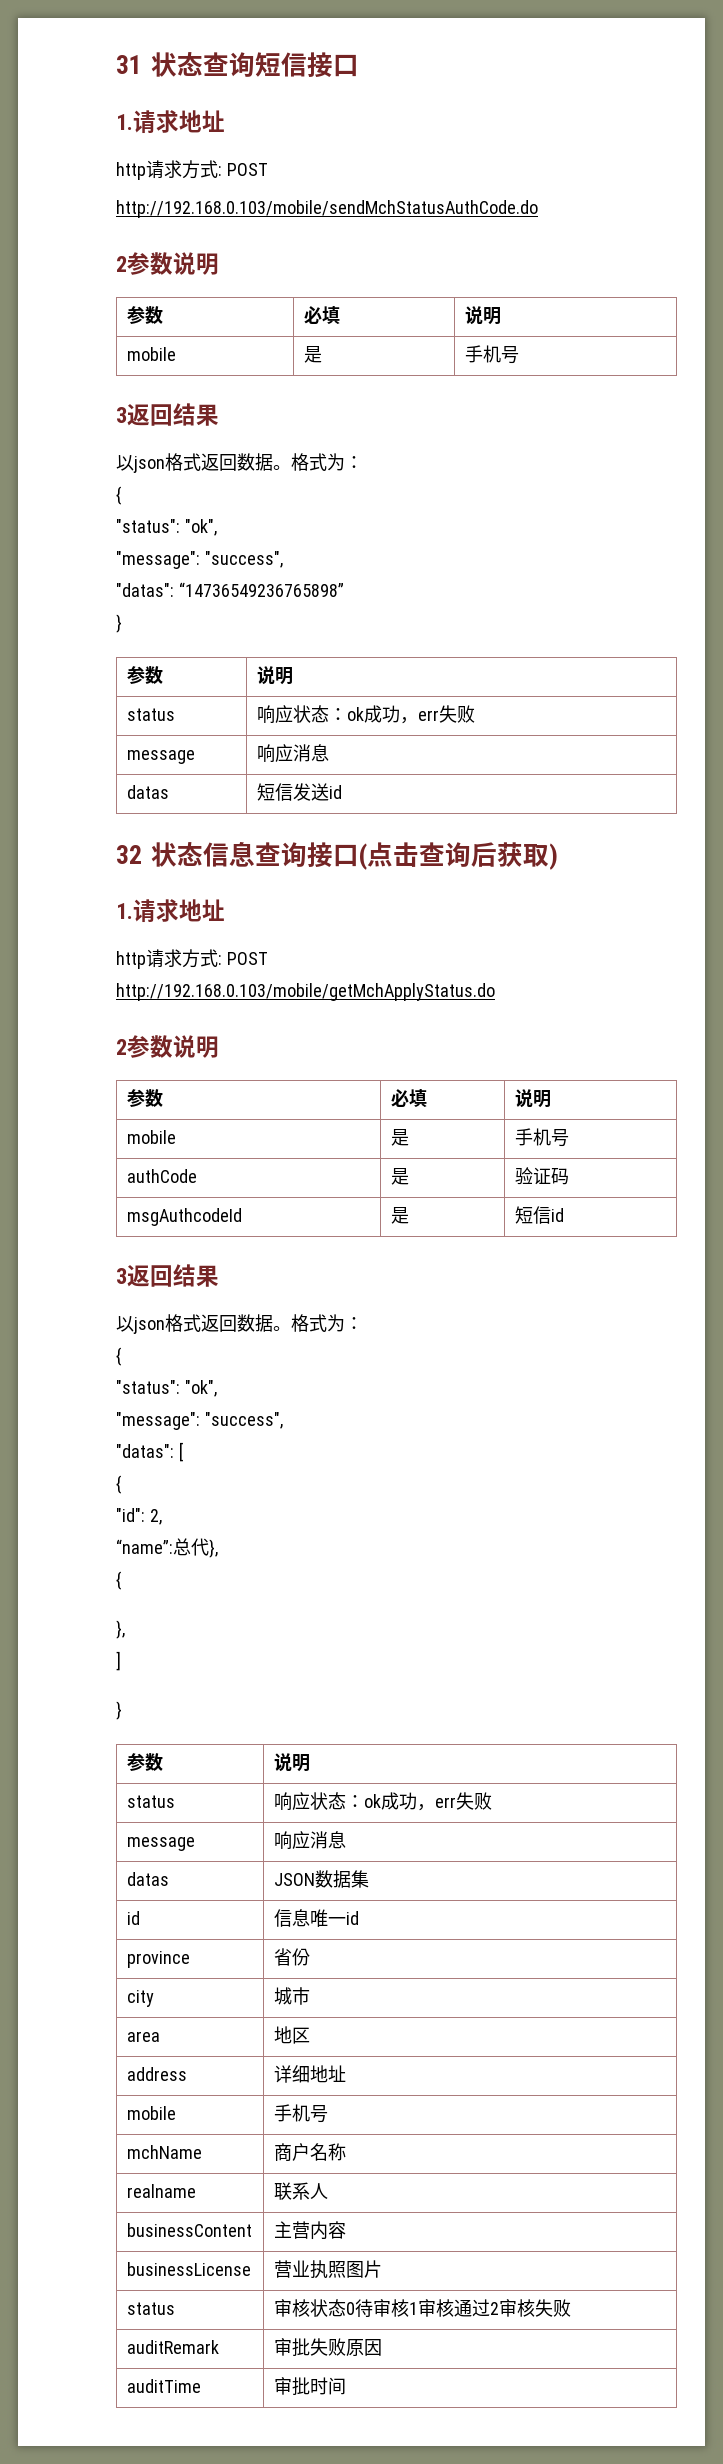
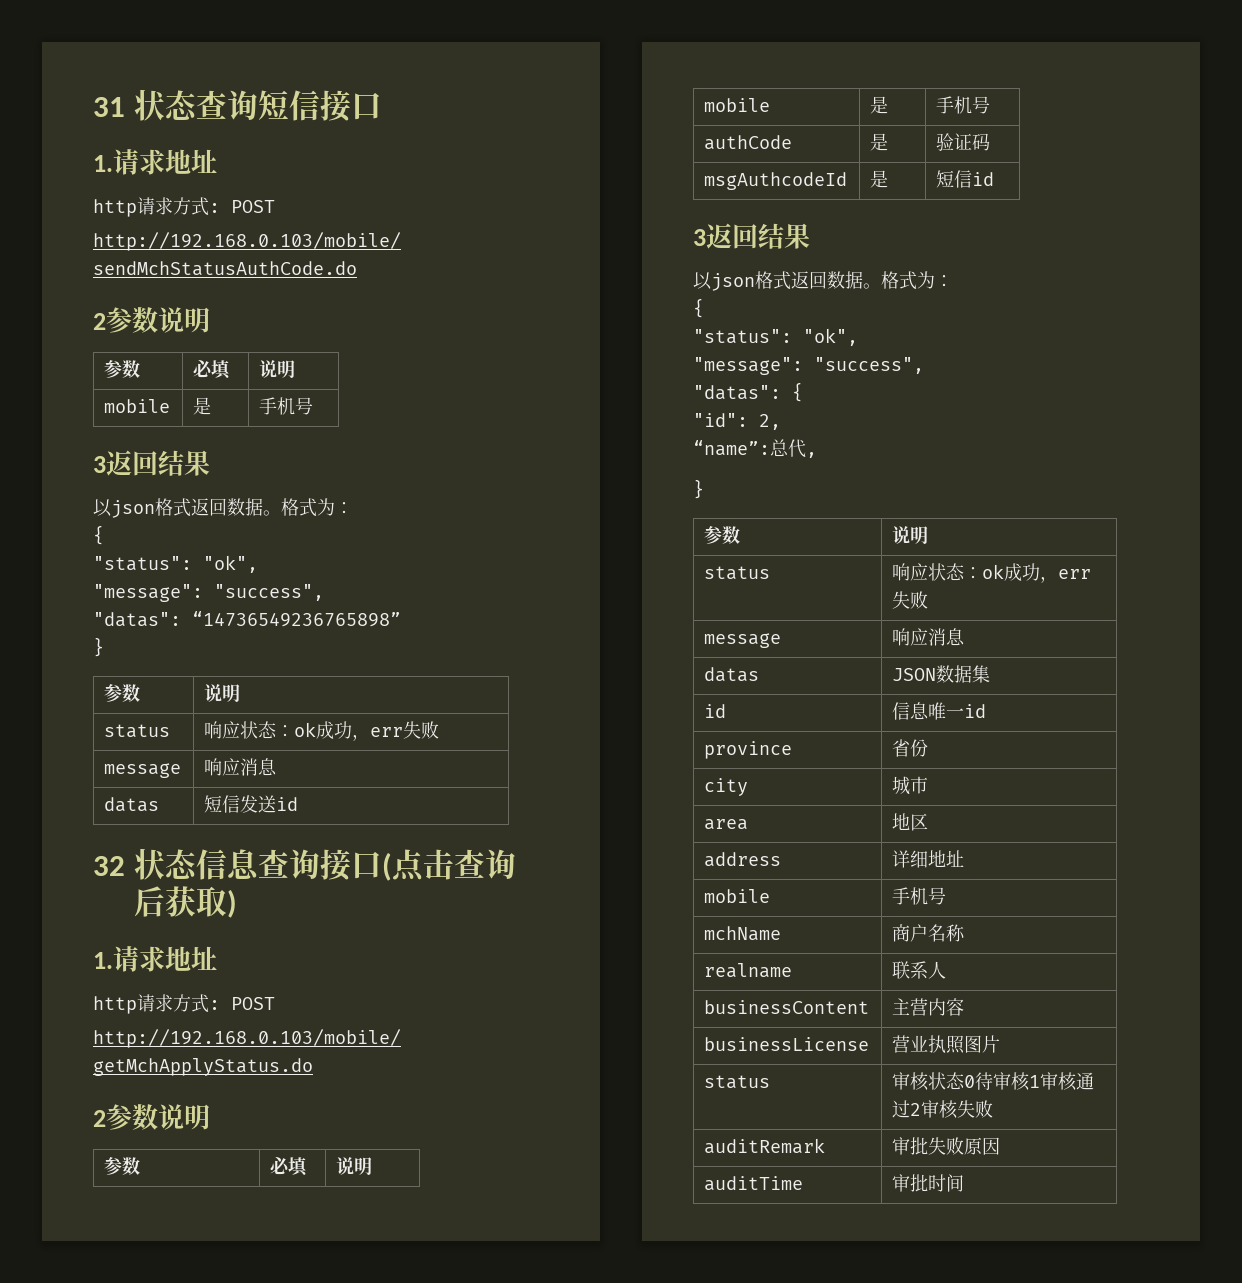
[178,1442,183,1462] [ // -> (781, 392) none
[209,1539,218,1558] [116,1571,122,1590] [116,1620,125,1639] [116,1651,121,1671] }, // { // }, // ] -> [806,452,817,458] ,

